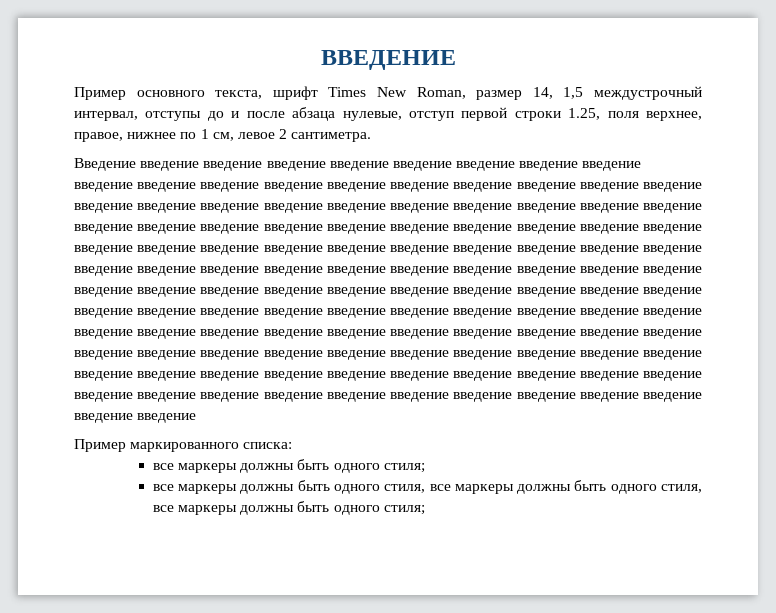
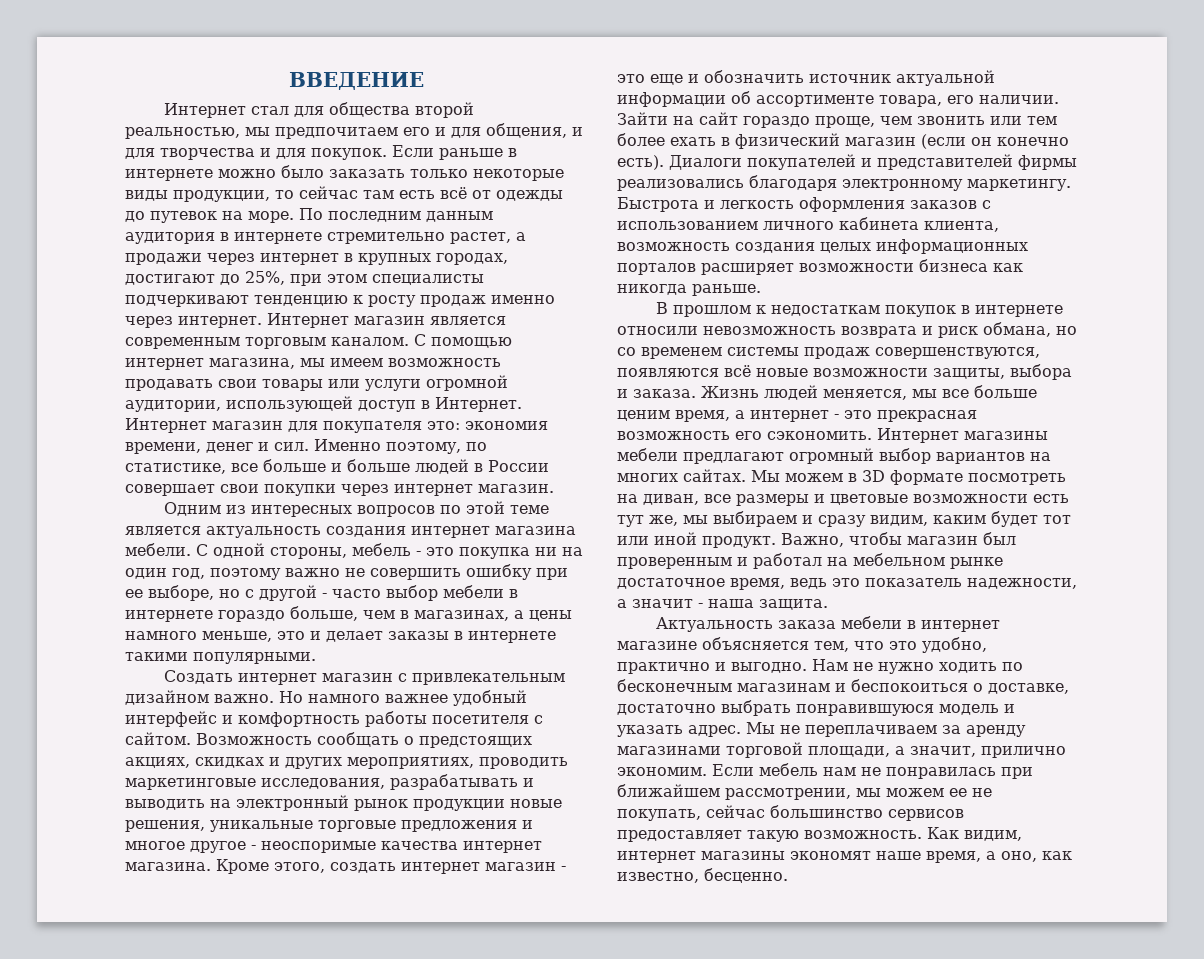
[74,86,703,100] [74,107,702,121] [74,129,372,142] [74,158,642,171] [74,182,702,192] [74,203,702,213] [74,224,702,234] [74,245,702,255] [74,266,702,276] [74,287,702,297] [74,308,702,318] [74,329,702,339] [74,350,702,360] [74,371,702,381] [74,392,702,402] [74,413,197,423] [74,439,293,452] [152,459,425,473] [152,480,702,494] [152,501,425,515] Пример основного текста, шрифт Times New Roman, размер 14, 1,5 междустрочный интервал, отступы до и после абзаца нулевые, отступ первой строки 1.25, поля верхнее, правое, нижнее по 1 см, левое 2 сантиметра. // Введение введение введение введение введение введение введение введение введение введение введение введение введение введение введение введение введение введение введение введение введение введение введение введение введение введение введение введение введение введение введение введение введение введение введение введение введение введение введение введение введение введение введение введение введение введение введение введение введение введение введение введение введение введение введение введение введение введение введение введение введение введение введение введение введение введение введение введение введение введение введение введение введение введение введение введение введение введение введение введение введение введение введение введение введение введение введение введение введение введение введение введение введение введение введение введение введение введение введение введение введение введение введение введение введение введение введение введение введение введение введение введение введение введение введение введение введение введение введение введение введение // Пример маркированного списка: // все маркеры должны быть одного стиля; // все маркеры должны быть одного стиля, все маркеры должны быть одного стиля, все маркеры должны быть одного стиля; -> [164,102,475,118] [125,123,583,139] [125,145,517,160] [125,165,564,181] [125,186,563,202] [125,208,493,223] [125,232,526,244] [125,253,508,265] [125,271,484,286] [125,295,555,307] [125,313,506,328] [125,334,512,349] [125,358,501,370] [125,375,508,391] [125,396,522,412] [125,418,548,433] [125,439,487,454] [125,459,549,474] [125,484,554,496] [164,501,550,517] [125,526,576,538] [125,543,583,559] [125,564,568,580] [125,585,518,601] [125,606,572,622] [125,631,556,643] [125,652,316,664] [164,670,566,685] [125,690,527,706] [125,711,543,727] [125,732,532,748] [125,757,568,769] [125,774,534,790] [125,795,562,811] [125,820,533,832] [125,841,542,853] [125,859,566,874] [617,70,995,86] [617,91,1059,107] [617,112,1057,128] [617,133,1069,149] [617,154,1077,170] [617,175,1071,191] [617,197,991,212] [617,217,999,232] [617,239,1028,254] [617,259,1023,275] [617,284,761,296] [656,302,1064,317] [617,322,1077,338] [617,347,1040,359] [617,364,1072,380] [617,385,1037,400] [617,410,977,422] [617,428,1048,443] [617,448,1051,464] [617,469,1066,485] [617,494,1069,506] [617,511,1071,527] [617,532,1016,548] [617,553,1003,569] [617,578,1077,590] [617,599,828,610] [656,616,1001,632] [617,637,987,653] [617,659,1023,674] [617,679,1069,694] [617,700,1015,716] [617,722,1026,737] [617,742,1066,758] [617,763,1033,779] [617,784,992,800] [617,805,964,821] [617,827,1022,842] [617,851,1072,863] [617,868,788,883] Интернет стал для общества второй реальностью, мы предпочитаем его и для общения, и для творчества и для покупок. Если раньше в интернете можно было заказать только некоторые виды продукции, то сейчас там есть всё от одежды до путевок на море. По последним данным аудитория в интернете стремительно растет, а продажи через интернет в крупных городах, достигают до 25%, при этом специалисты подчеркивают тенденцию к росту продаж именно через интернет. Интернет магазин является современным торговым каналом. С помощью интернет магазина, мы имеем возможность продавать свои товары или услуги огромной аудитории, использующей доступ в Интернет. Интернет магазин для покупателя это: экономия времени, денег и сил. Именно поэтому, по статистике, все больше и больше людей в России совершает свои покупки через интернет магазин. // Одним из интересных вопросов по этой теме является актуальность создания интернет магазина мебели. С одной стороны, мебель - это покупка ни на один год, поэтому важно не совершить ошибку при ее выборе, но с другой - часто выбор мебели в интернете гораздо больше, чем в магазинах, а цены намного меньше, это и делает заказы в интернете такими популярными. // Создать интернет магазин с привлекательным дизайном важно. Но намного важнее удобный интерфейс и комфортность работы посетителя с сайтом. Возможность сообщать о предстоящих акциях, скидках и других мероприятиях, проводить маркетинговые исследования, разрабатывать и выводить на электронный рынок продукции новые решения, уникальные торговые предложения и многое другое - неоспоримые качества интернет магазина. Кроме этого, создать интернет магазин - это еще и обозначить источник актуальной информации об ассортименте товара, его наличии. Зайти на сайт гораздо проще, чем звонить или тем более ехать в физический магазин (если он конечно есть). Диалоги покупателей и представителей фирмы реализовались благодаря электронному маркетингу. Быстрота и легкость оформления заказов с использованием личного кабинета клиента, возможность создания целых информационных порталов расширяет возможности бизнеса как никогда раньше. // В прошлом к недостаткам покупок в интернете относили невозможность возврата и риск обмана, но со временем системы продаж совершенствуются, появляются всё новые возможности защиты, выбора и заказа. Жизнь людей меняется, мы все больше ценим время, а интернет - это прекрасная возможность его сэкономить. Интернет магазины мебели предлагают огромный выбор вариантов на многих сайтах. Мы можем в 3D формате посмотреть на диван, все размеры и цветовые возможности есть тут же, мы выбираем и сразу видим, каким будет тот или иной продукт. Важно, чтобы магазин был проверенным и работал на мебельном рынке достаточное время, ведь это показатель надежности, а значит - наша защита. // Актуальность заказа мебели в интернет магазине объясняется тем, что это удобно, практично и выгодно. Нам не нужно ходить по бесконечным магазинам и беспокоиться о доставке, достаточно выбрать понравившуюся модель и указать адрес. Мы не переплачиваем за аренду магазинами торговой площади, а значит, прилично экономим. Если мебель нам не понравилась при ближайшем рассмотрении, мы можем ее не покупать, сейчас большинство сервисов предоставляет такую возможность. Как видим, интернет магазины экономят наше время, а оно, как известно, бесценно.

